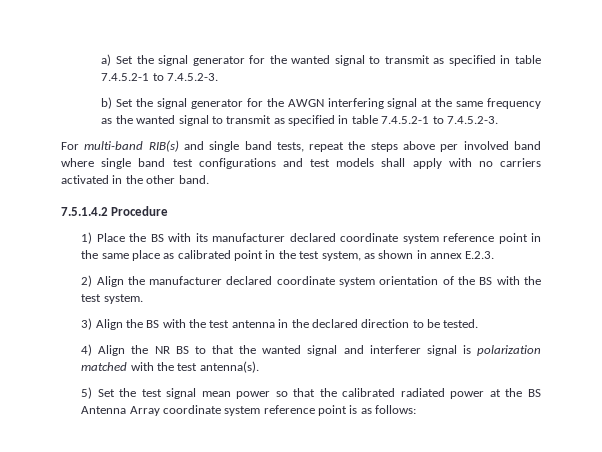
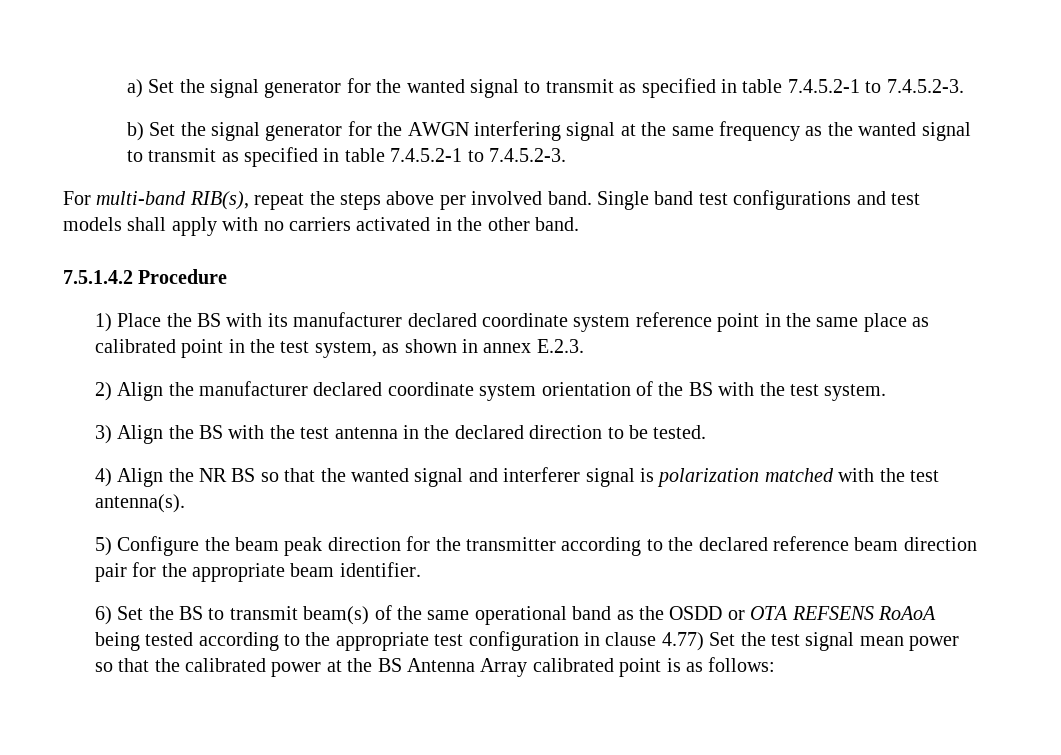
[148,140,304,152] RIB(s) and single band tests, -> [189,191,249,210] RIB(s),
[514,141,542,150] [61,158,132,169] band where single -> [547,191,649,210] band. Single
[194,346,206,354] to -> [260,472,279,482] so
(93, 393) none -> [117,536,977,556] [94,562,421,582] [94,605,937,625] [94,631,704,651] Configure the beam peak direction for the transmitter according to the declared reference beam direction pair for the appropriate beam identifier. // 6) Set the BS to transmit beam(s) of the same operational band as the OSDD or OTA REFSENS RoAoA being tested according to the appropriate test configuration in clause 4.77)
[400,388,445,397] radiated -> (267, 665) none
[162,405,315,416] coordinate system reference -> [532,658,614,672] calibrated

